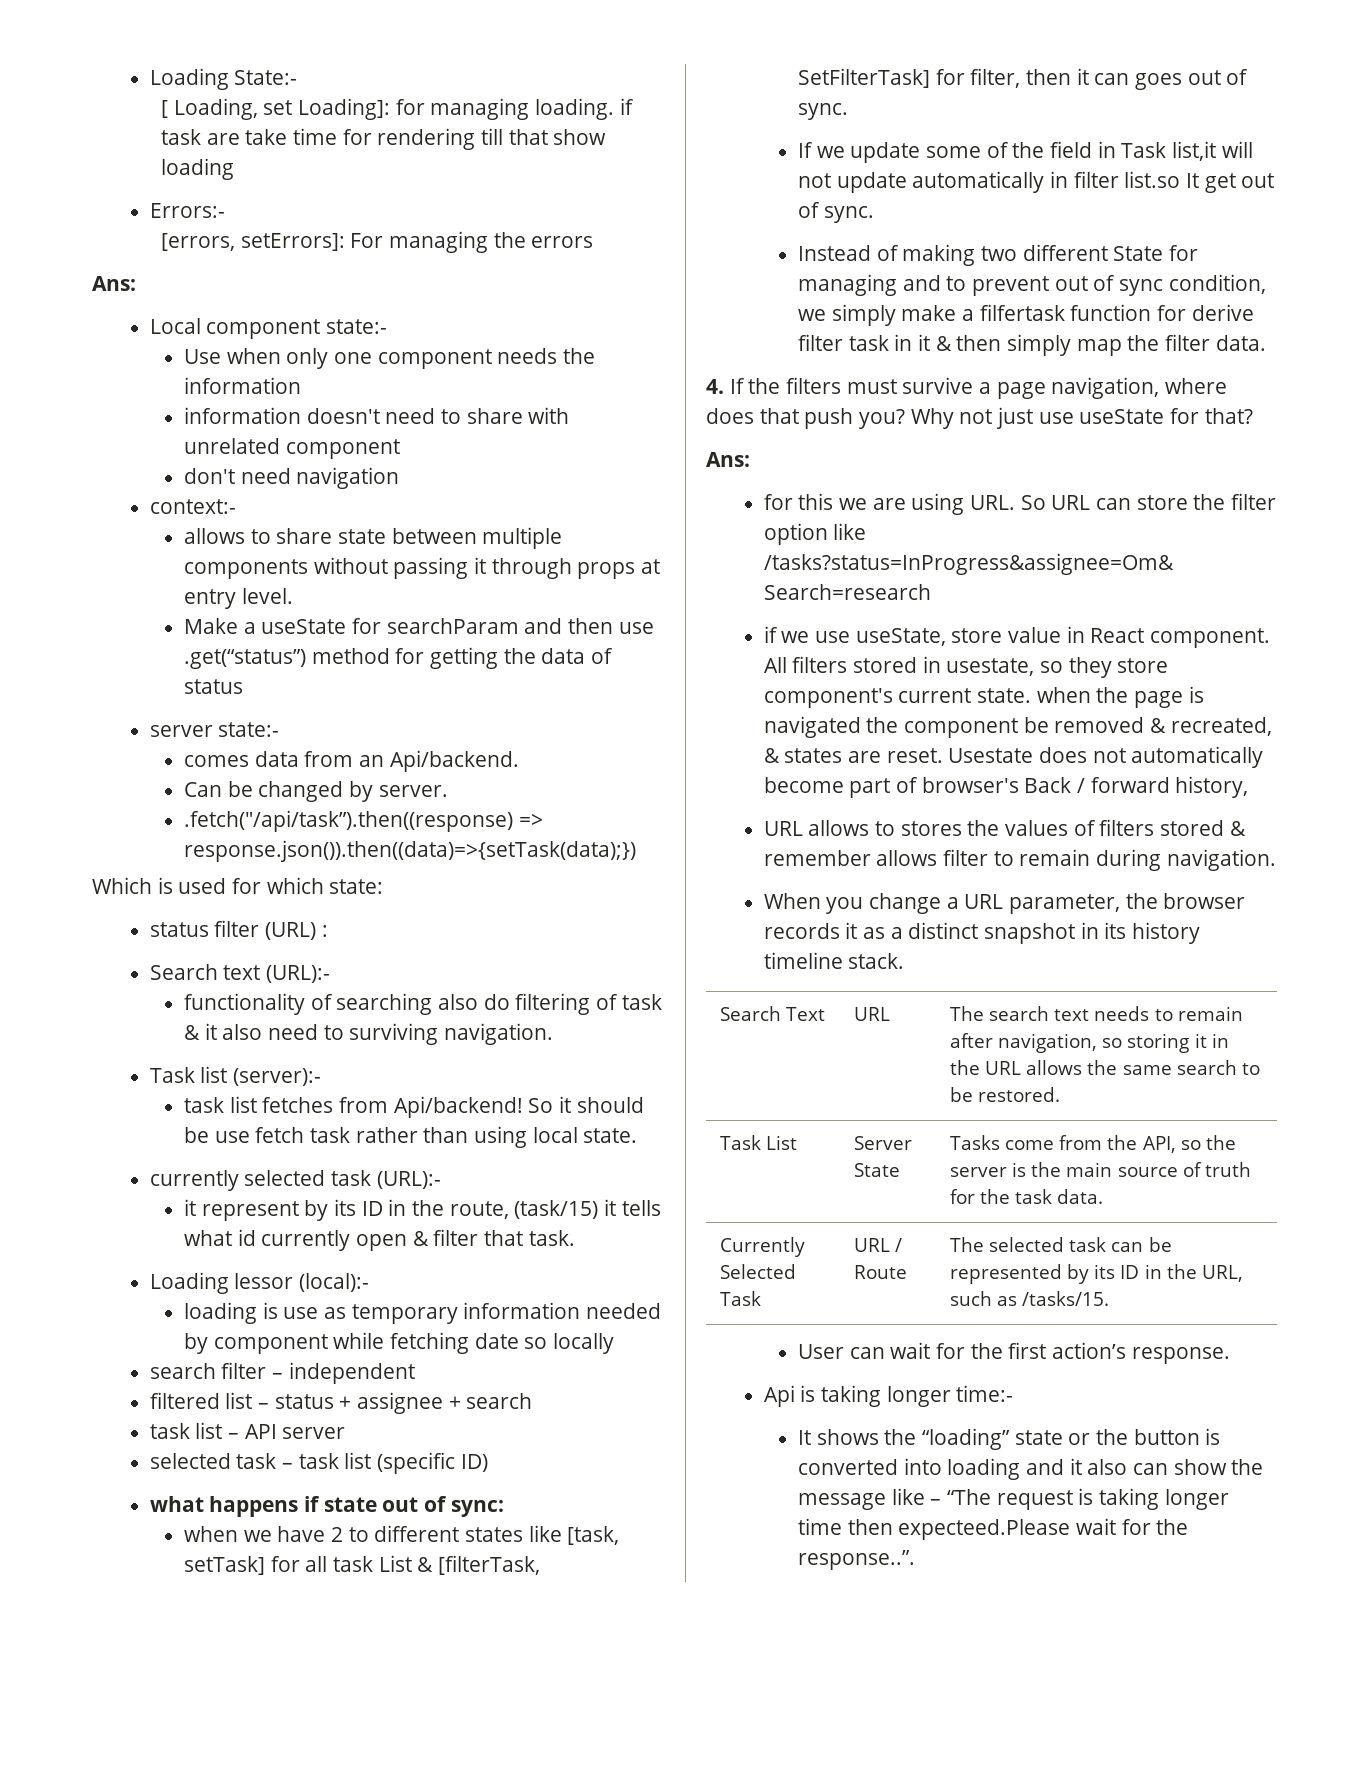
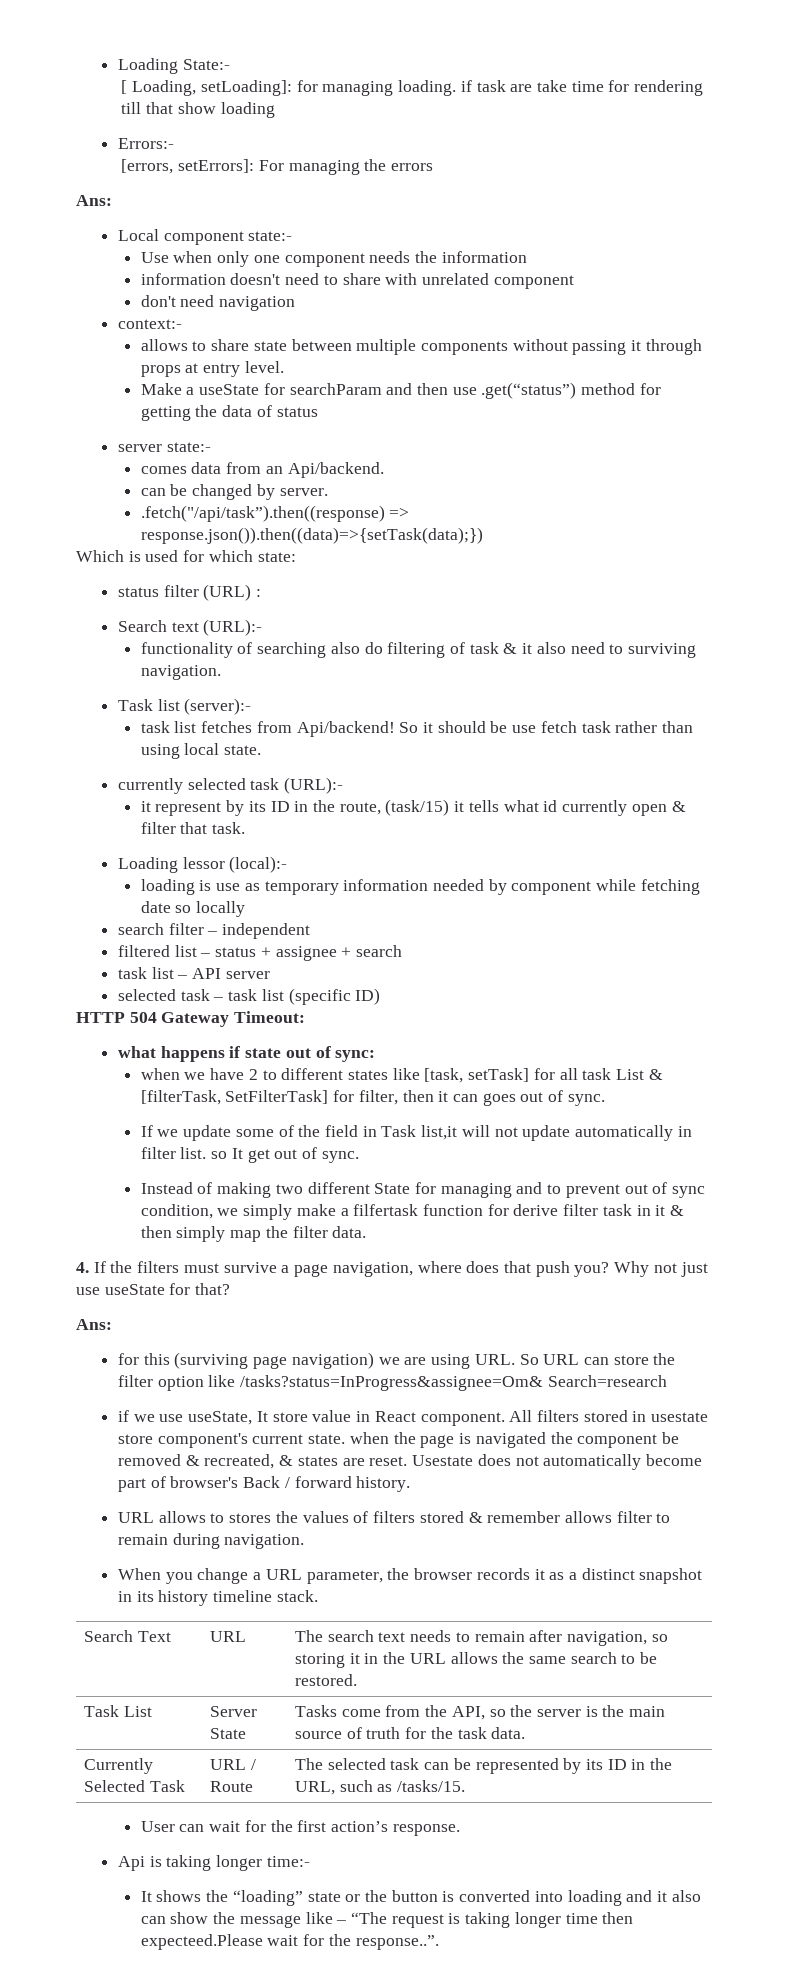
[263,98,390,120] set Loading]: -> [200,80,292,96] setLoading]:
[184,782,223,797] Can -> [140,488,166,496] can
(488, 1463) none -> [76,1011,306,1027] // HTTP 504 Gateway Timeout:
[1124,171,1181,188] list.so -> [180,1147,228,1159] list. so
(834, 501) none -> [174,1352,374,1369] (surviving page navigation)
(946, 637) none -> [256,1411,268,1422] It
[946,657,1112,678] usestate, so they -> [651,1412,709,1422] usestate
[1175,776,1249,798] history, -> [356,1476,411,1492] history.

